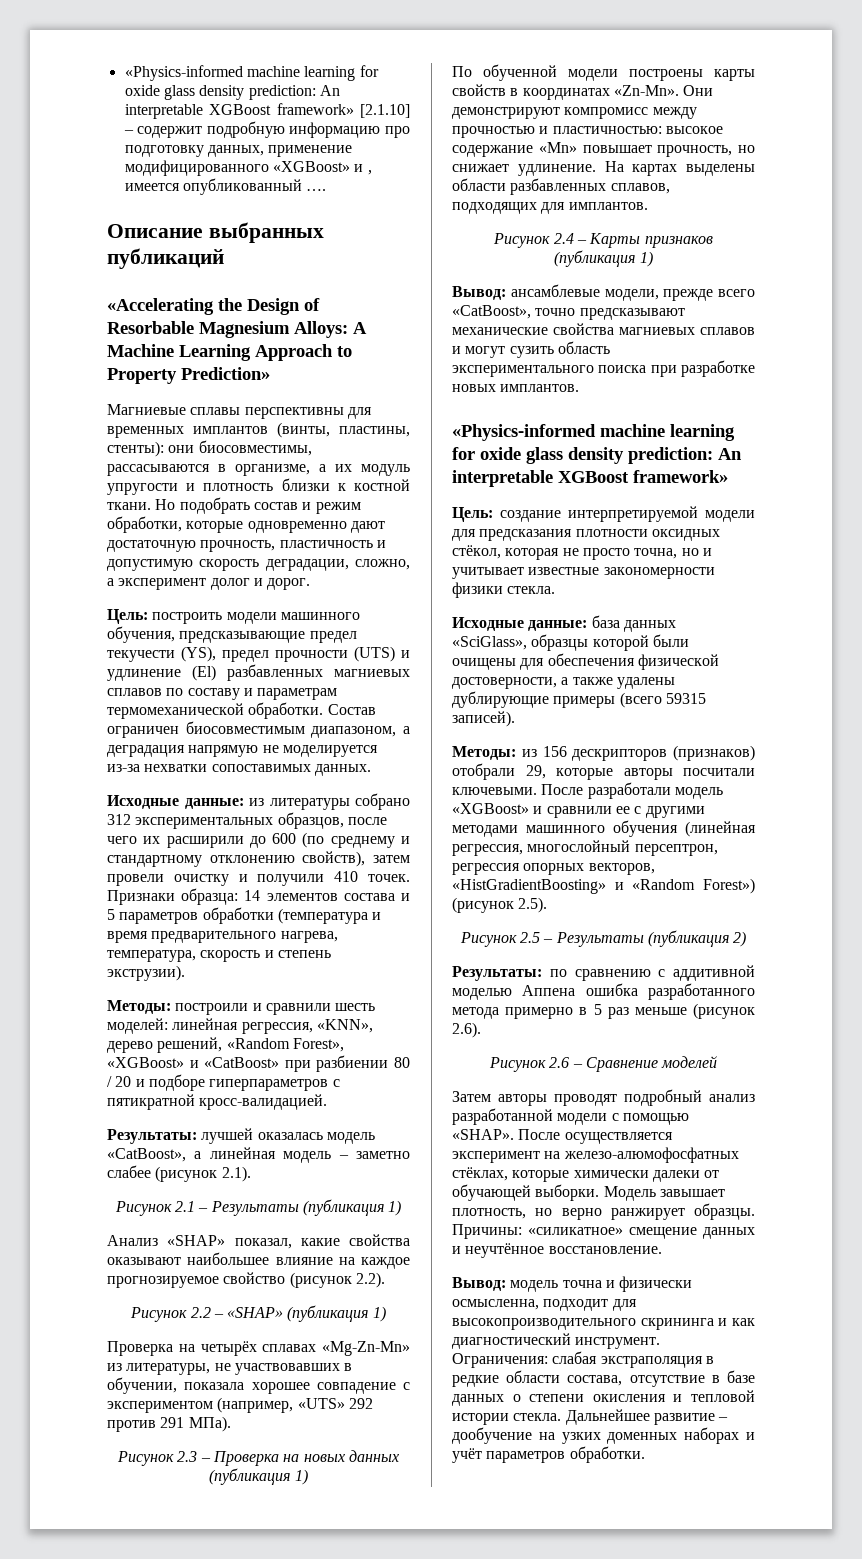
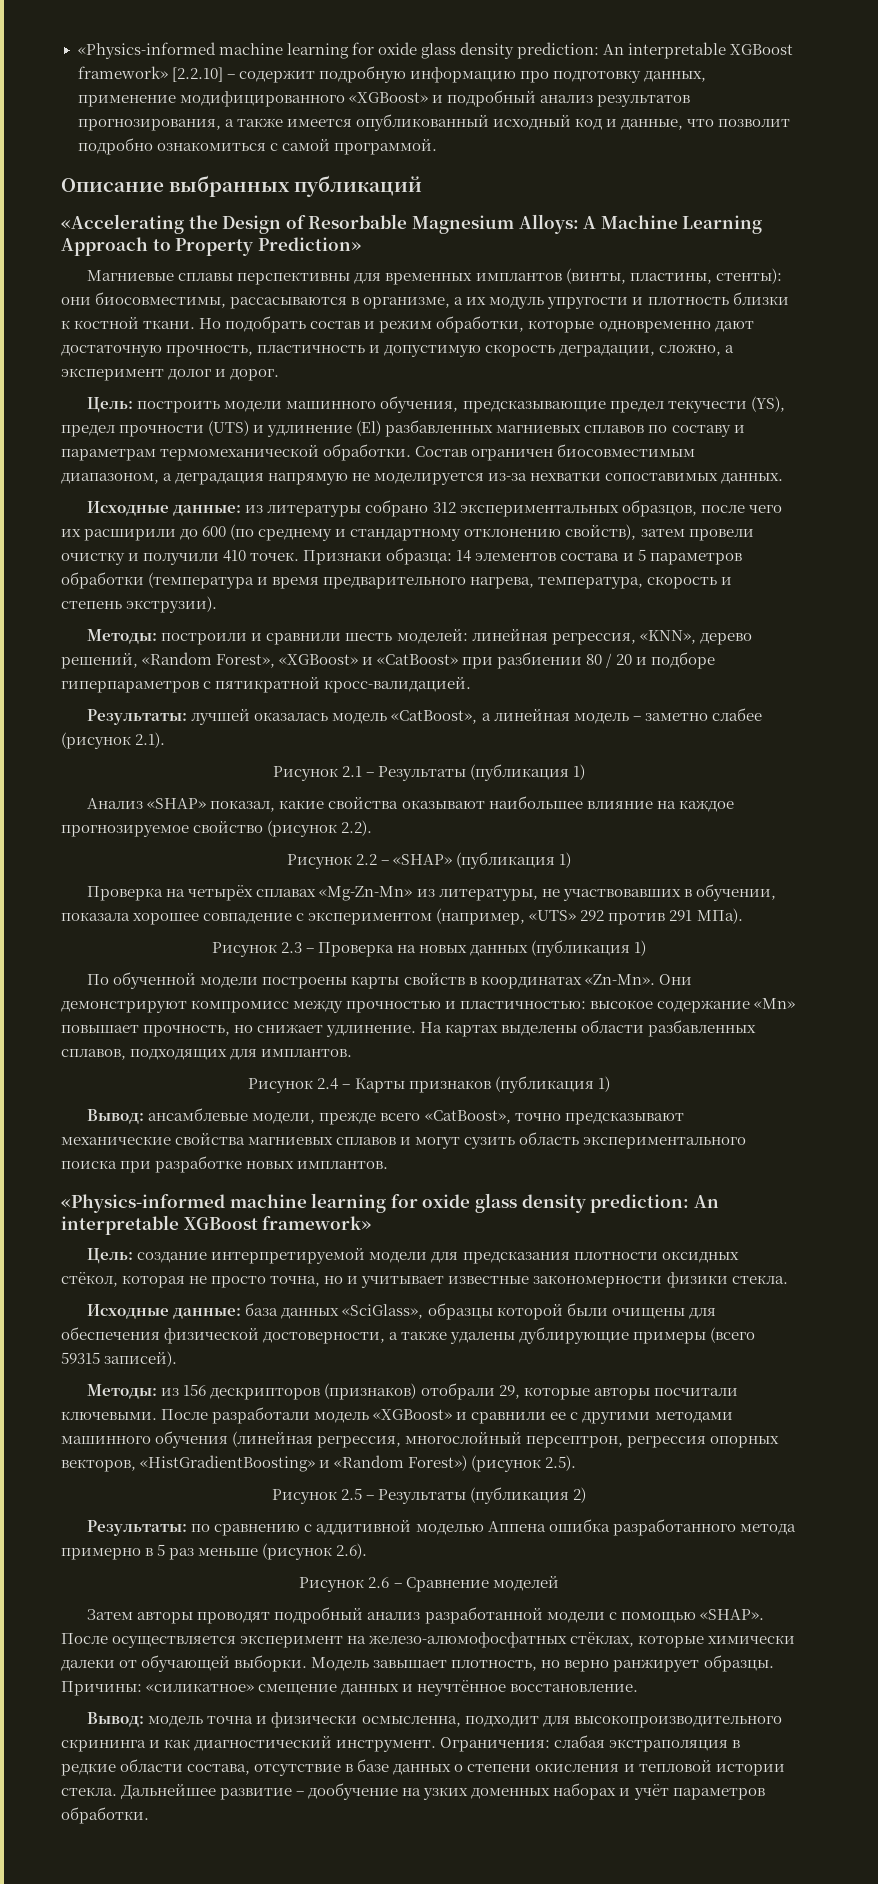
[360,104,410,118] [2.1.10] -> [171,67,223,82] [2.2.10]
[367,170,372,175] [124,178,327,195] , имеется опубликованный …. -> [446,90,690,107] [77,114,790,131] [77,138,437,155] подробный анализ результатов прогнозирования, а также имеется опубликованный исходный код и данные, что позволит подробно ознакомиться с самой программой.

